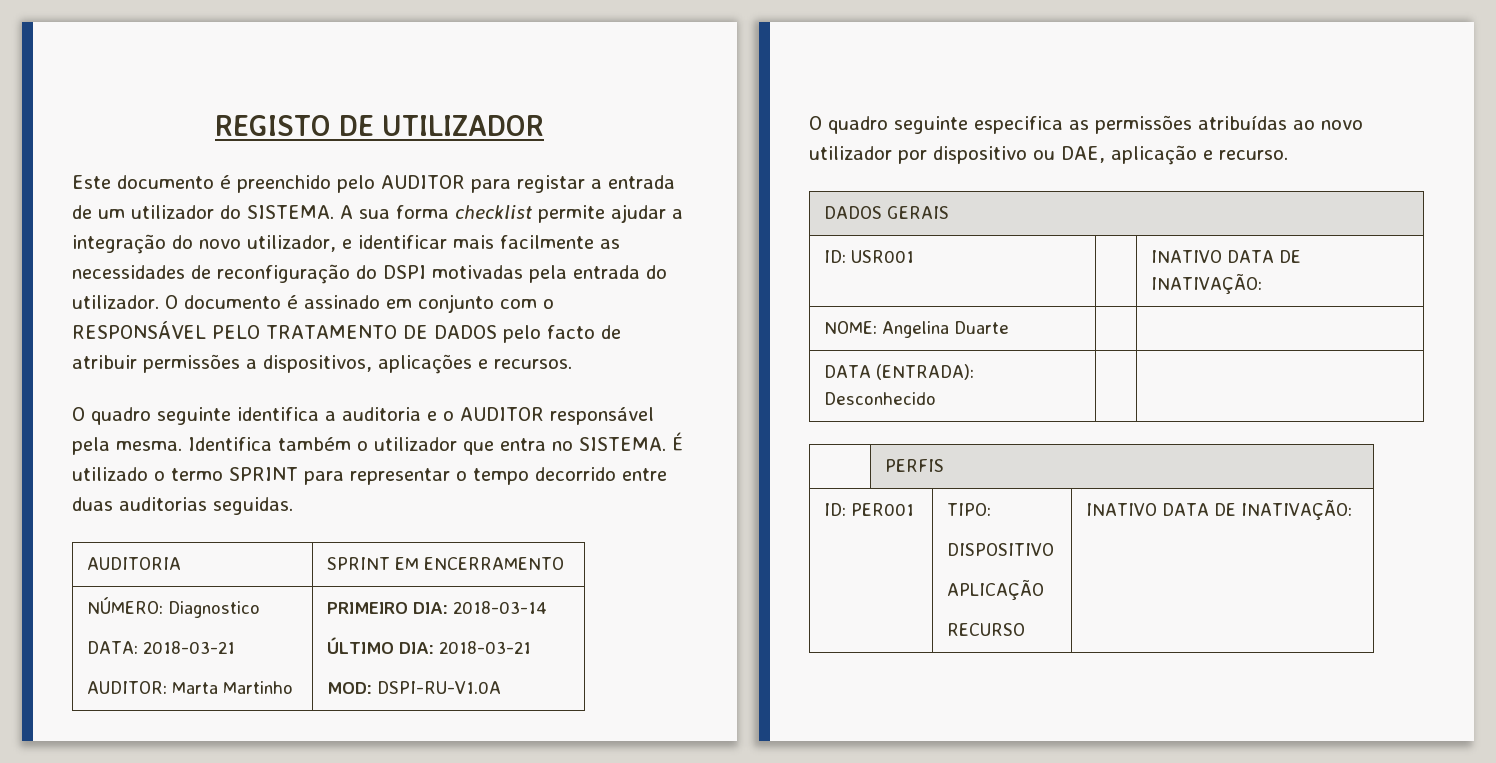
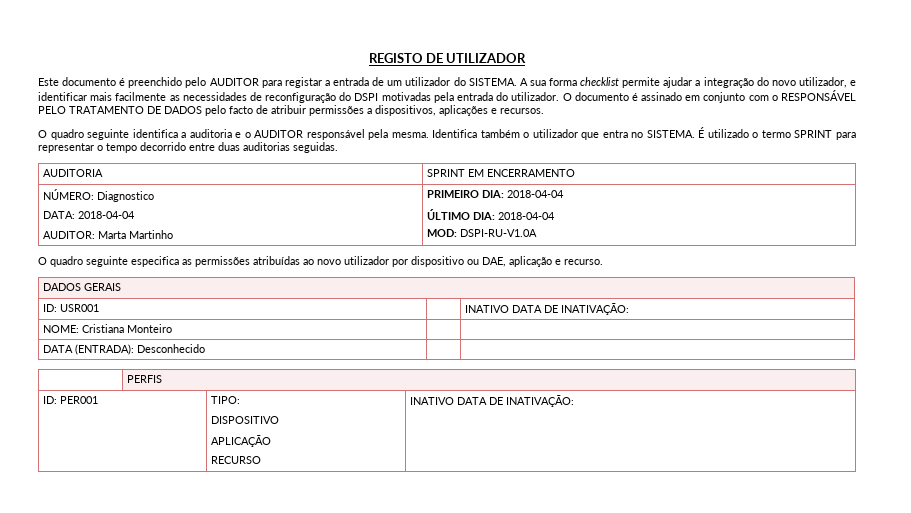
[143,641,236,654] 2018-03-21 -> [77,211,135,219] 2018-04-04
[453,601,548,614] 2018-03-14 -> [506,190,564,198] 2018-04-04
[439,641,532,654] 2018-03-21 -> [497,212,555,220] 2018-04-04
[882,321,1010,338] Angelina Duarte -> [81,324,172,333] Cristiana Monteiro

